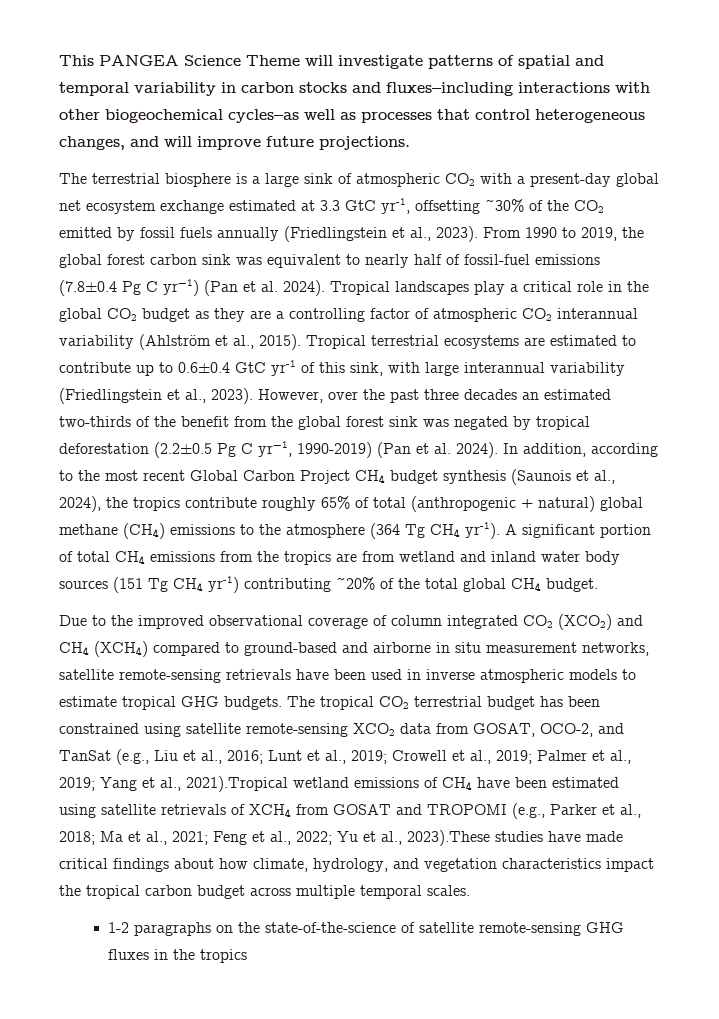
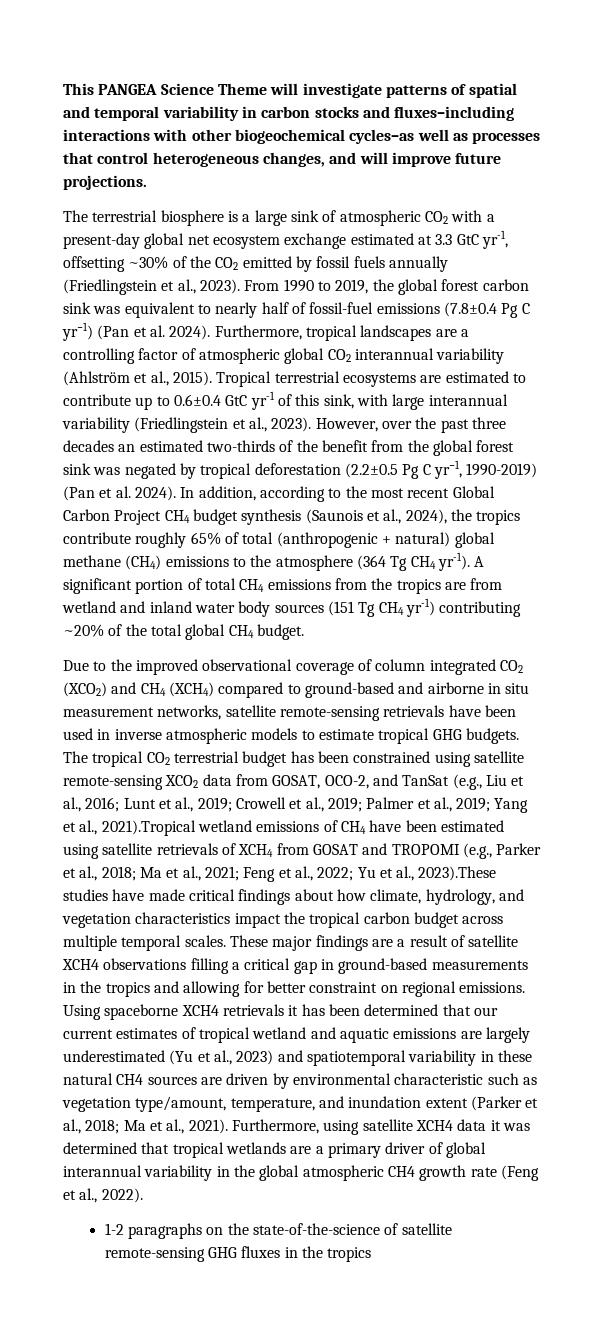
[330,281,649,295] [59,308,245,322] Tropical landscapes play a critical role in the global CO2 budget as they -> [214,325,432,341] Furthermore, tropical landscapes
(517, 315) none -> [284,348,325,364] global
(470, 890) none -> [229,935,519,951] [62,958,528,974] [63,981,526,997] [63,1004,498,1020] [63,1027,530,1043] [63,1050,532,1066] [63,1073,537,1089] [62,1096,539,1112] [63,1119,530,1135] [63,1142,486,1158] [63,1165,539,1181] [63,1188,143,1203] These major findings are a result of satellite XCH4 observations filling a critical gap in ground-based measurements in the tropics and allowing for better constraint on regional emissions. Using spaceborne XCH4 retrievals it has been determined that our current estimates of tropical wetland and aquatic emissions are largely underestimated (Yu et al., 2023) and spatiotemporal variability in these natural CH4 sources are driven by environmental characteristic such as vegetation type/amount, temperature, and inundation extent (Parker et al., 2018; Ma et al., 2021). Furthermore, using satellite XCH4 data it was determined that tropical wetlands are a primary driver of global interannual variability in the global atmospheric CH4 growth rate (Feng et al., 2022).

